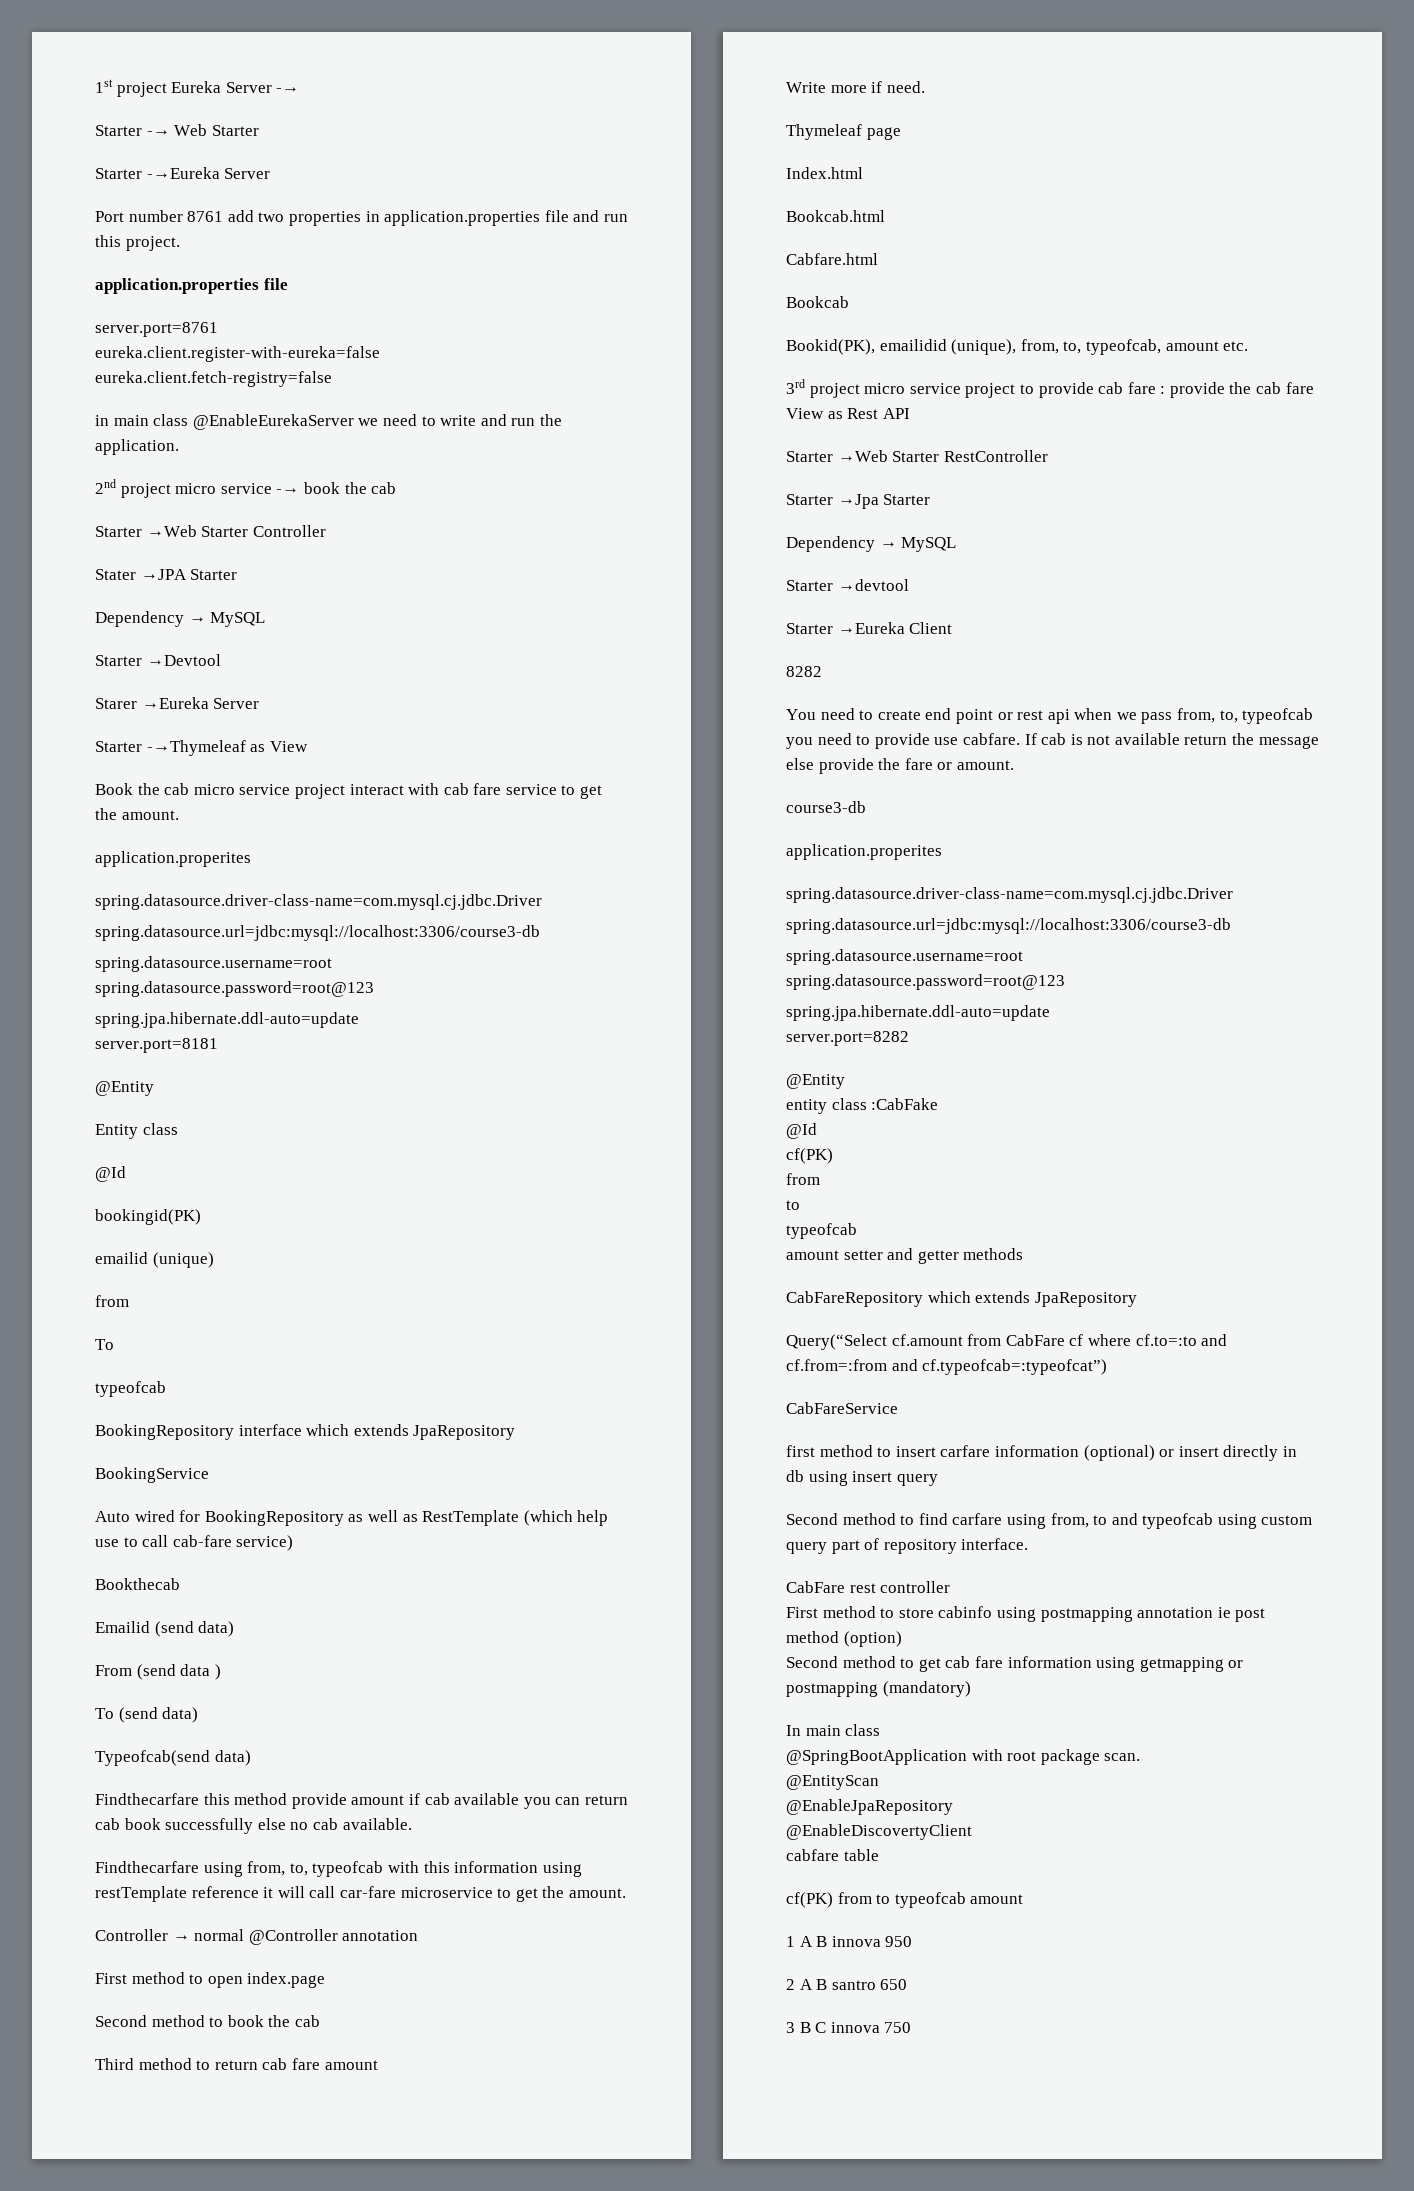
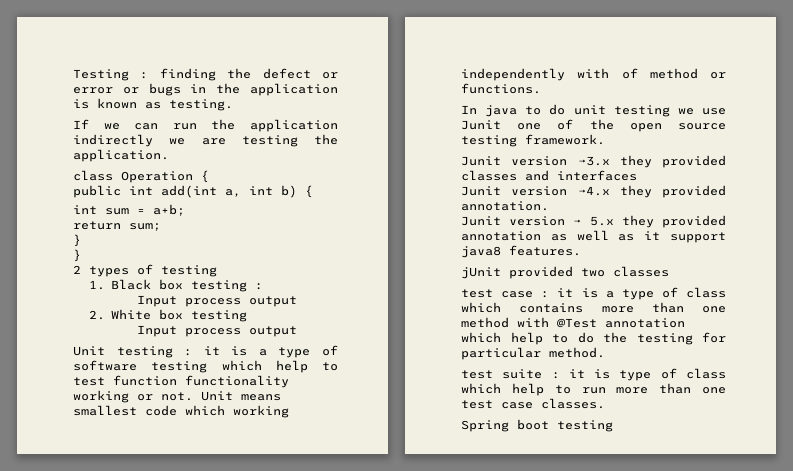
[95,79,300,97] [95,124,259,136] [95,167,271,179] [95,210,628,226] [95,235,180,251] [95,278,288,294] [95,322,218,337] [95,346,380,362] [95,371,332,387] [95,414,562,430] [95,439,179,455] [95,479,397,498] [95,525,326,537] [95,569,238,580] [95,611,266,627] [95,654,221,666] [95,697,260,709] [95,740,308,756] [95,783,603,799] [95,808,179,820] [95,851,251,867] [95,894,542,910] [95,925,540,941] [95,956,332,972] [95,981,374,997] [95,1012,359,1028] [95,1038,218,1053] [95,1081,154,1096] [95,1123,178,1139] [95,1166,126,1182] [95,1209,201,1225] [95,1252,214,1268] [95,1295,129,1307] [95,1339,114,1350] [95,1381,166,1397] [95,1424,516,1440] [95,1467,209,1483] [95,1510,609,1526] [95,1535,294,1551] [95,1578,180,1590] [95,1621,235,1637] [95,1664,221,1680] [95,1707,199,1723] [95,1750,251,1766] [95,1793,628,1809] [95,1818,412,1834] [95,1861,582,1877] [95,1886,626,1902] [95,1929,419,1945] [95,1972,326,1988] [95,2015,320,2027] [95,2058,378,2070] [786,81,925,93] [786,124,901,140] [786,167,863,179] [786,210,885,222] [786,253,878,265] [786,296,849,308] [786,339,1249,355] [786,379,1314,398] [786,408,910,419] [786,450,1048,462] [786,494,931,509] [786,536,957,552] [786,579,909,591] [786,622,953,634] [786,666,822,677] [786,708,1314,724] [786,733,1319,749] [786,758,1014,774] [786,801,866,813] [786,844,942,860] [786,887,1233,903] [786,918,1231,934] [786,949,1023,965] [786,974,1065,990] [786,1005,1050,1021] [786,1031,909,1046] [786,1074,845,1089] [786,1098,939,1114] [786,1123,817,1139] [786,1148,833,1164] [786,1173,820,1185] [786,1200,800,1210] [786,1223,857,1239] [786,1248,1024,1264] [786,1291,1137,1307] [786,1334,1228,1350] [786,1359,1108,1375] [786,1402,898,1414] [786,1445,1297,1461] [786,1470,938,1486] [786,1513,1313,1529] [786,1538,1029,1554] [786,1581,951,1593] [786,1606,1266,1622] [786,1631,902,1647] [786,1656,1244,1672] [786,1681,971,1697] [786,1724,881,1736] [786,1749,1141,1765] [786,1775,879,1790] [786,1799,953,1815] [786,1824,972,1840] [786,1849,879,1861] [786,1892,1024,1908] [786,1936,913,1947] [786,1979,908,1990] [786,2022,912,2033] 1st project Eureka Server -→ // Starter -→ Web Starter // Starter -→Eureka Server // Port number 8761 add two properties in application.properties file and run this project. // application.properties file // server.port=8761 // eureka.client.register-with-eureka=false // eureka.client.fetch-registry=false // in main class @EnableEurekaServer we need to write and run the application. // 2nd project micro service -→ book the cab // Starter →Web Starter Controller // Stater →JPA Starter // Dependency → MySQL // Starter →Devtool // Starer →Eureka Server // Starter -→Thymeleaf as View // Book the cab micro service project interact with cab fare service to get the amount. // application.properites // spring.datasource.driver-class-name=com.mysql.cj.jdbc.Driver // spring.datasource.url=jdbc:mysql://localhost:3306/course3-db // spring.datasource.username=root // spring.datasource.password=root@123 // spring.jpa.hibernate.ddl-auto=update // server.port=8181 // @Entity // Entity class // @Id // bookingid(PK) // emailid (unique) // from // To // typeofcab // BookingRepository interface which extends JpaRepository // BookingService // Auto wired for BookingRepository as well as RestTemplate (which help use to call cab-fare service) // Bookthecab // Emailid (send data) // From (send data ) // To (send data) // Typeofcab(send data) // Findthecarfare this method provide amount if cab available you can return cab book successfully else no cab available. // Findthecarfare using from, to, typeofcab with this information using restTemplate reference it will call car-fare microservice to get the amount. // Controller → normal @Controller annotation // First method to open index.page // Second method to book the cab // Third method to return cab fare amount // Write more if need. // Thymeleaf page // Index.html // Bookcab.html // Cabfare.html // Bookcab // Bookid(PK), emailidid (unique), from, to, typeofcab, amount etc. // 3rd project micro service project to provide cab fare : provide the cab fare View as Rest API // Starter →Web Starter RestController // Starter →Jpa Starter // Dependency → MySQL // Starter →devtool // Starter →Eureka Client // 8282 // You need to create end point or rest api when we pass from, to, typeofcab you need to provide use cabfare. If cab is not available return the message else provide the fare or amount. // course3-db // application.properites // spring.datasource.driver-class-name=com.mysql.cj.jdbc.Driver // spring.datasource.url=jdbc:mysql://localhost:3306/course3-db // spring.datasource.username=root // spring.datasource.password=root@123 // spring.jpa.hibernate.ddl-auto=update // server.port=8282 // @Entity // entity class :CabFake // @Id // cf(PK) // from // to // typeofcab // amount setter and getter methods // CabFareRepository which extends JpaRepository // Query(“Select cf.amount from CabFare cf where cf.to=:to and cf.from=:from and cf.typeofcab=:typeofcat”) // CabFareService // first method to insert carfare information (optional) or insert directly in db using insert query // Second method to find carfare using from, to and typeofcab using custom query part of repository interface. // CabFare rest controller // First method to store cabinfo using postmapping annotation ie post method (option) // Second method to get cab fare information using getmapping or postmapping (mandatory) // In main class // @SpringBootApplication with root package scan. // @EntityScan // @EnableJpaRepository // @EnableDiscovertyClient // cabfare table // cf(PK) from to typeofcab amount // 1 A B innova 950 // 2 A B santro 650 // 3 B C innova 750 -> [73,68,338,81] [73,83,338,96] [73,98,233,111] [73,119,338,132] [73,134,338,147] [73,149,169,162] [73,170,209,183] [73,185,313,198] [73,204,185,216] [73,221,161,231] [73,234,81,247] [73,249,81,262] [73,264,217,277] [88,279,263,292] [136,295,297,307] [88,309,247,322] [136,325,297,337] [73,345,339,358] [73,360,338,373] [73,375,289,388] [73,390,281,403] [73,405,289,418] [461,68,726,81] [461,83,541,94] [461,104,726,117] [461,119,726,132] [461,134,605,147] [461,155,726,168] [461,170,637,181] [461,185,726,198] [461,201,549,211] [461,215,726,228] [461,230,726,243] [461,245,581,258] [461,266,669,279] [461,287,726,300] [461,302,726,313] [461,317,685,328] [461,332,726,345] [461,347,605,360] [461,368,726,381] [461,383,726,396] [461,398,605,409] [461,419,613,432] Testing : finding the defect or error or bugs in the application is known as testing. // If we can run the application indirectly we are testing the application. // class Operation { // public int add(int a, int b) { // int sum = a+b; // return sum; // } // } // 2 types of testing // 1. Black box testing : // Input process output // 2. White box testing // Input process output // Unit testing : it is a type of software testing which help to test function functionality working or not. Unit means smallest code which working independently with of method or functions. // In java to do unit testing we use Junit one of the open source testing framework. // Junit version →3.x they provided classes and interfaces // Junit version →4.x they provided annotation. // Junit version → 5.x they provided annotation as well as it support java8 features. // jUnit provided two classes // test case : it is a type of class which contains more than one method with @Test annotation which help to do the testing for particular method. // test suite : it is type of class which help to run more than one test case classes. // Spring boot testing

